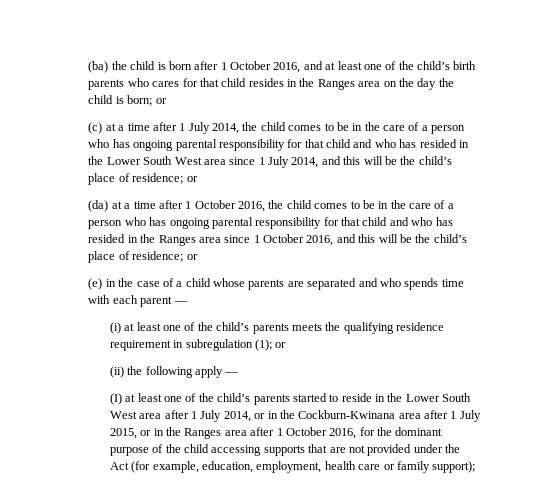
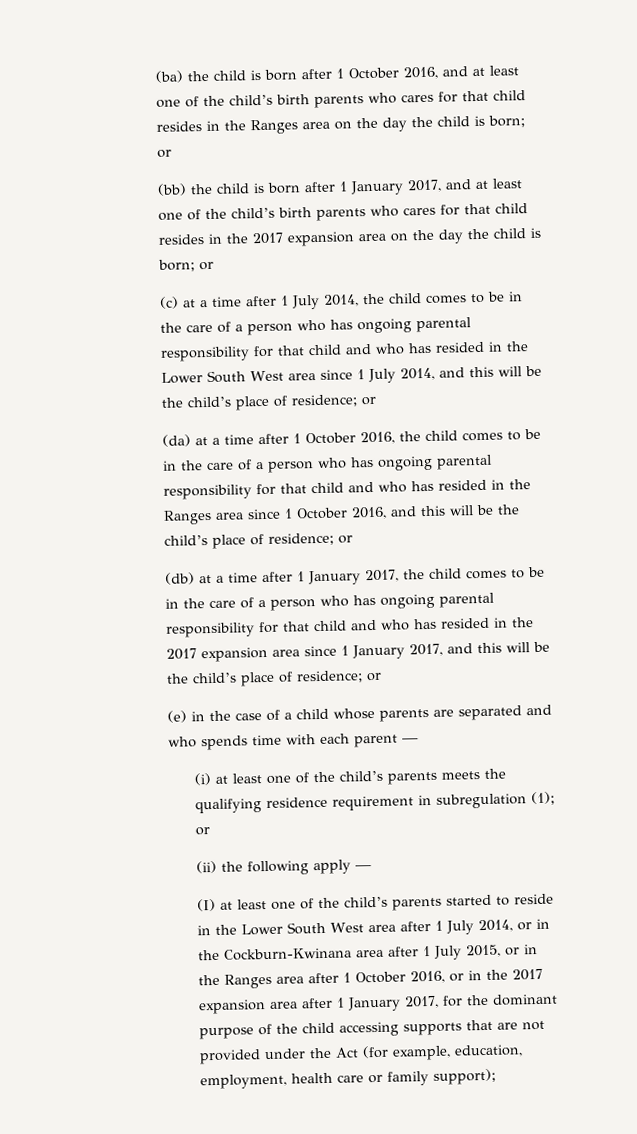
(167, 101) none -> [156,178,523,196] [157,203,528,221] [157,227,541,247] [157,259,214,272] // (bb) the child is born after 1 January 2017, and at least one of the child’s birth parents who cares for that child resides in the 2017 expansion area on the day the child is born; or
(198, 257) none -> [164,566,545,586] [164,592,494,611] [165,617,534,638] [165,641,550,663] [165,670,382,687] // (db) at a time after 1 January 2017, the child comes to be in the care of a person who has ongoing parental responsibility for that child and who has resided in the 2017 expansion area since 1 January 2017, and this will be the child’s place of residence; or
(357, 433) none -> [448,968,543,982] [197,995,439,1015] or in the 2017 expansion area after 1 January 2017,

